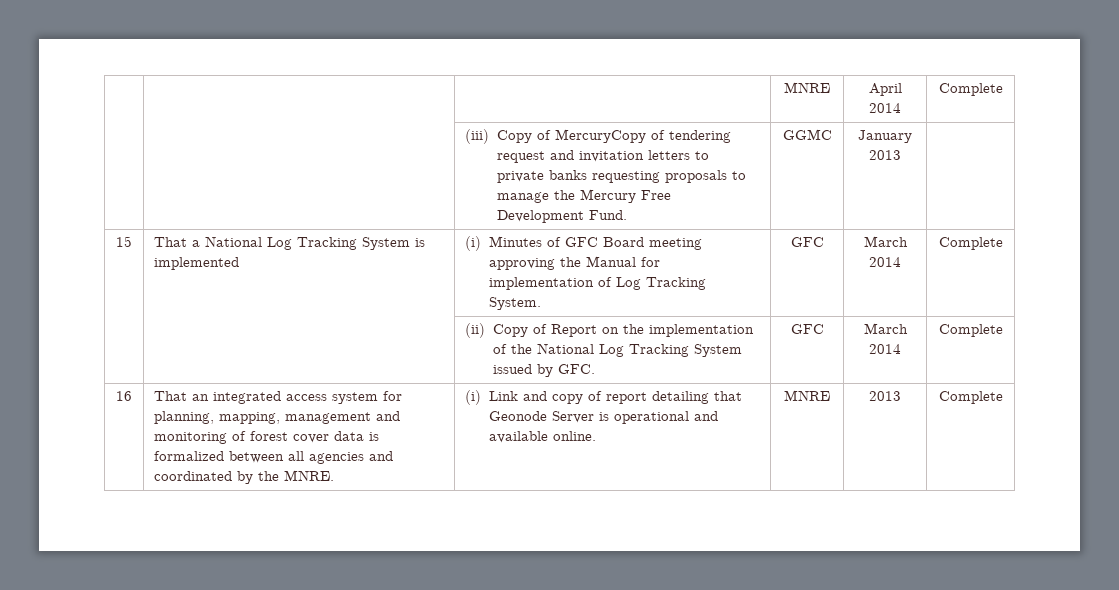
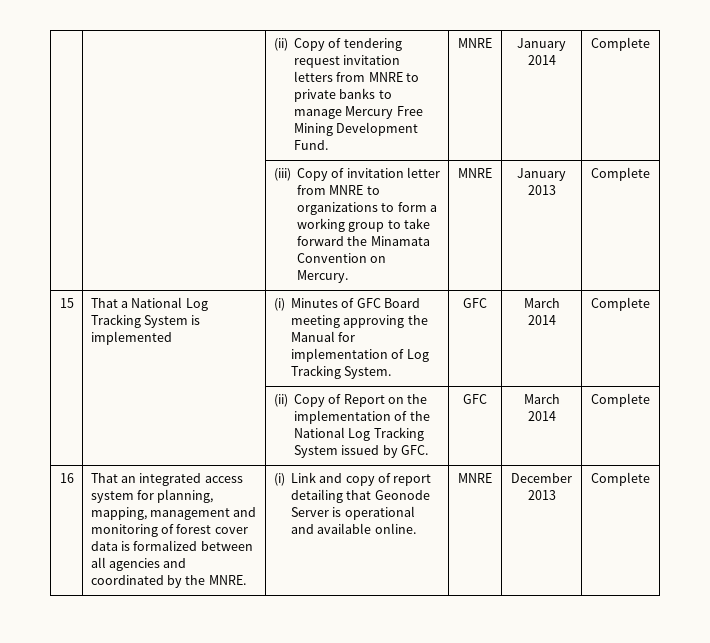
[784,82,830,93] [868,83,902,96] | | | MNRE | April -> [273,38,402,51] [293,55,401,68] [293,71,420,82] [293,88,392,102] [293,106,423,119] [293,122,419,136] [293,140,328,150] [458,38,492,48] [517,38,566,51] | | (ii) Copy of tendering request invitation letters from MNRE to private banks to manage Mercury Free Mining Development Fund. | MNRE | January
[554,129,731,143] [496,150,709,163] [496,170,746,183] [496,189,671,203] [496,210,627,223] [782,129,832,140] MercuryCopy of tendering request and invitation letters to private banks requesting proposals to manage the Mercury Free Development Fund. | GGMC -> [346,167,441,178] [296,185,380,195] [296,202,438,215] [296,218,431,232] [296,236,430,246] [296,253,387,263] [296,270,348,283] [458,168,492,178] invitation letter from MNRE to organizations to form a working group to take forward the Minamata Convention on Mercury. | MNRE
(901, 155) none -> [591,167,650,181] Complete
(830, 395) none -> [511,473,572,483] December

